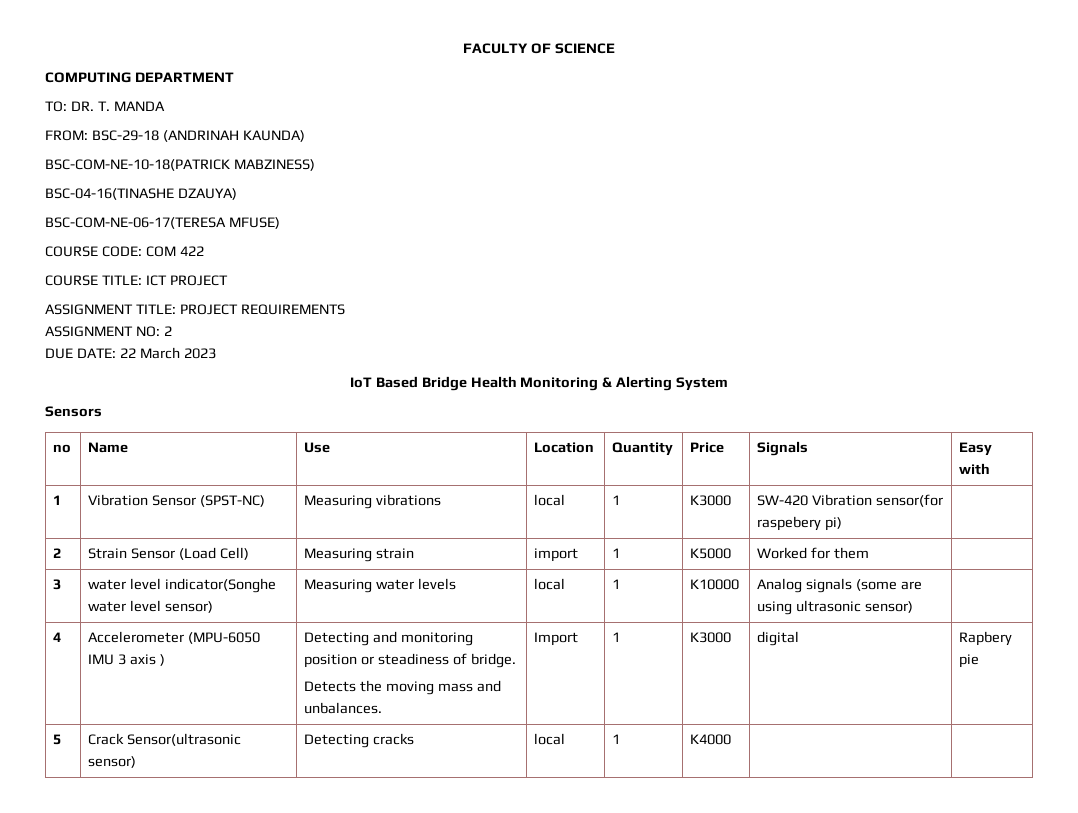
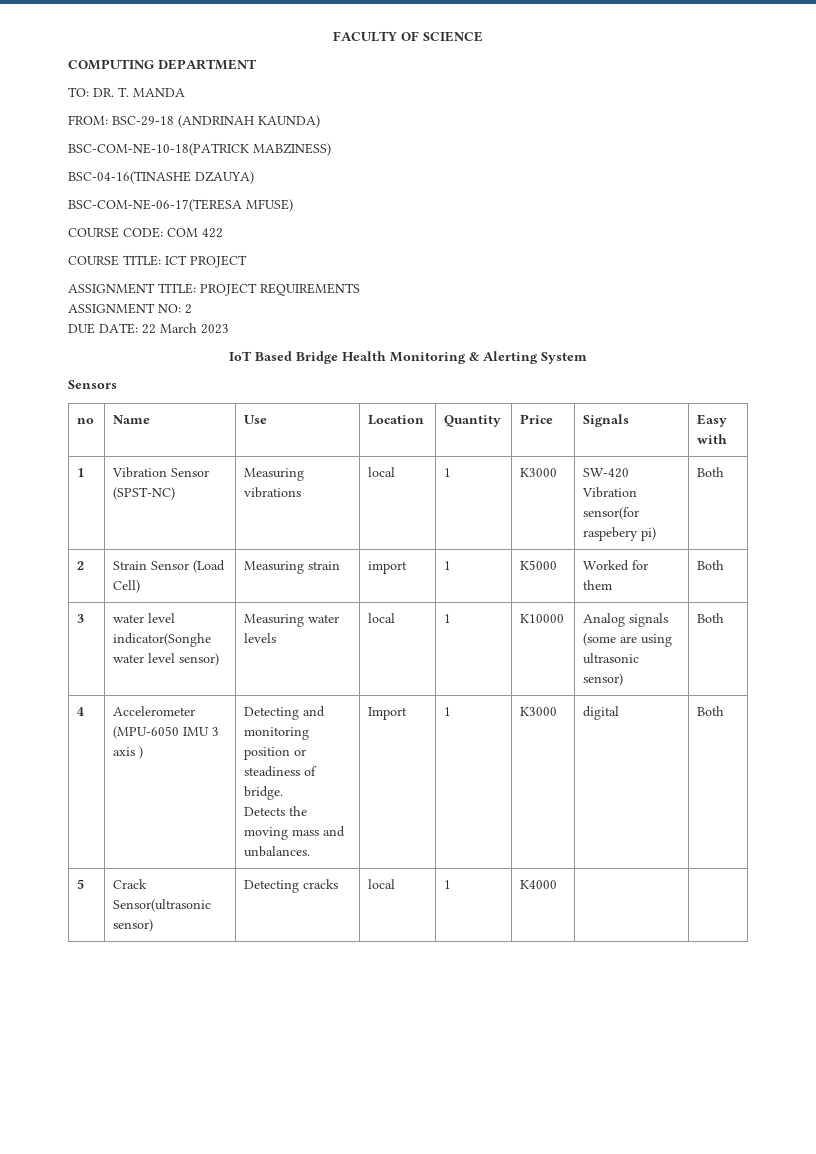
(843, 524) none -> [697,467,725,477] Both
(870, 553) none -> [697,560,725,570] Both
(914, 607) none -> [697,613,725,623] Both
[959,631,1013,646] [959,654,980,668] Rapbery pie -> [697,706,725,716] Both

